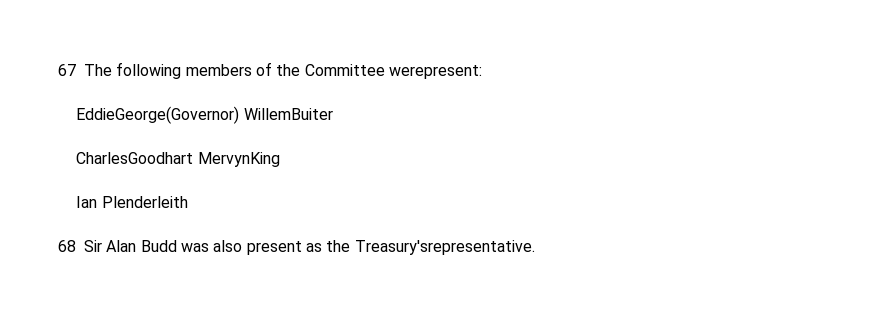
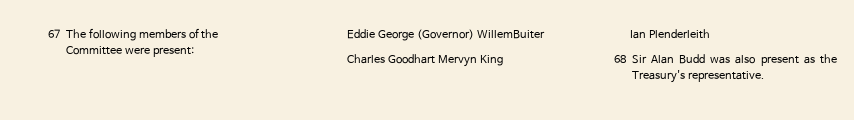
[389,65,483,79] [76,106,333,124] [76,152,280,167] werepresent: // EddieGeorge(Governor) WillemBuiter // CharlesGoodhart MervynKing -> [124,47,194,57] [346,29,545,41] [346,54,503,67] were present: // Eddie George (Governor) WillemBuiter // Charles Goodhart Mervyn King
[354,240,535,255] Treasury'srepresentative. -> [631,70,764,83] Treasury's representative.

